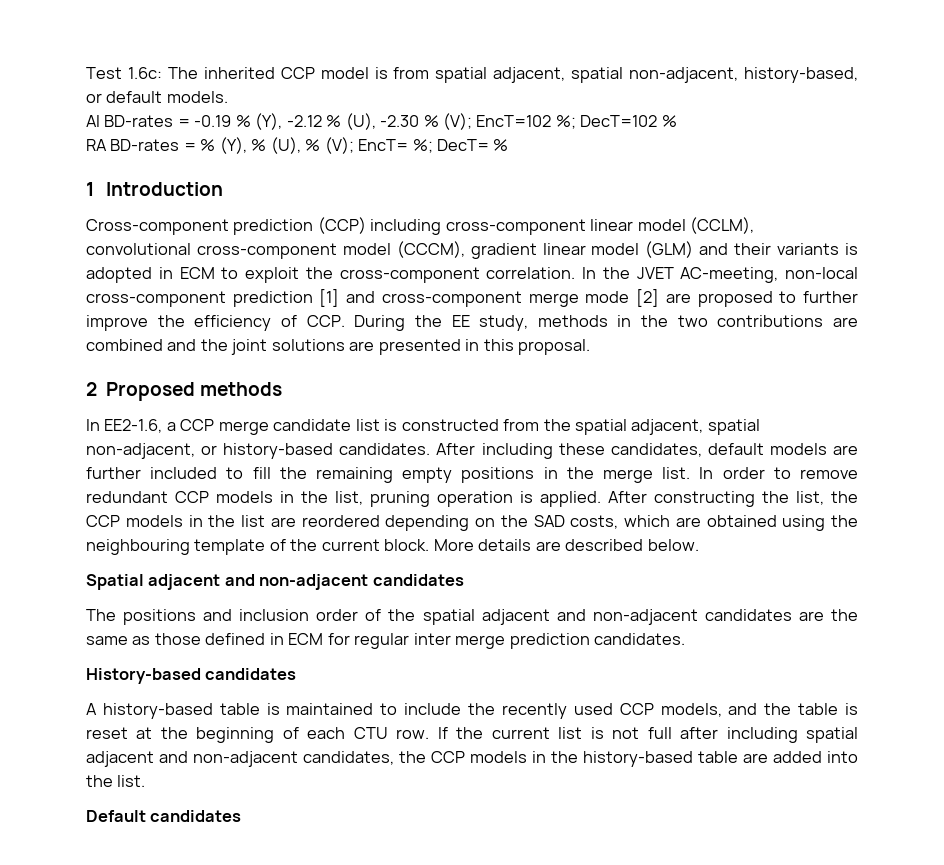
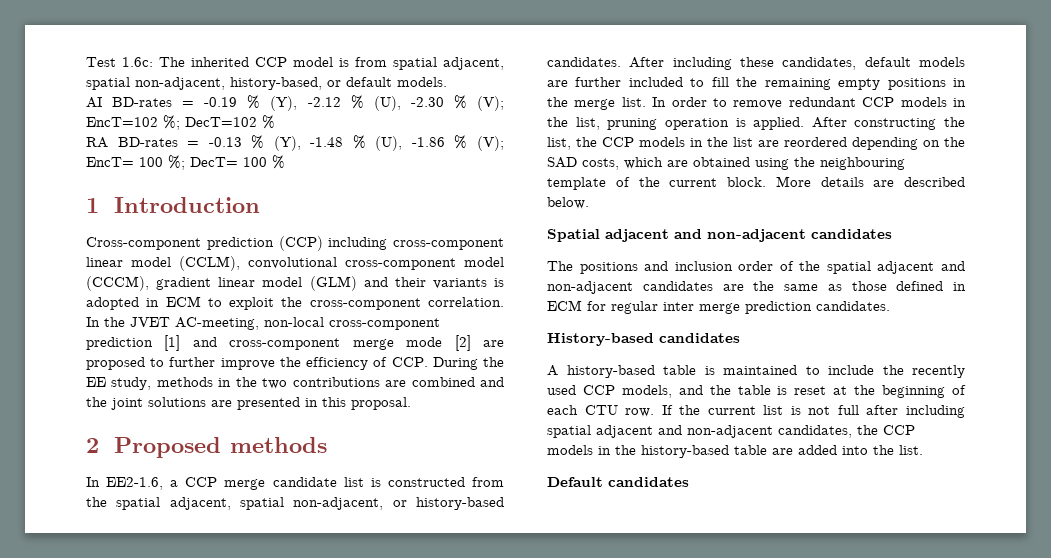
[200,137,301,154] % (Y), % (U), -> [208,135,445,151] -0.13 % (Y), -1.48 % (U), -1.86
(409, 145) none -> [139,157,163,167] 100
(490, 145) none -> [243,157,267,167] 100

